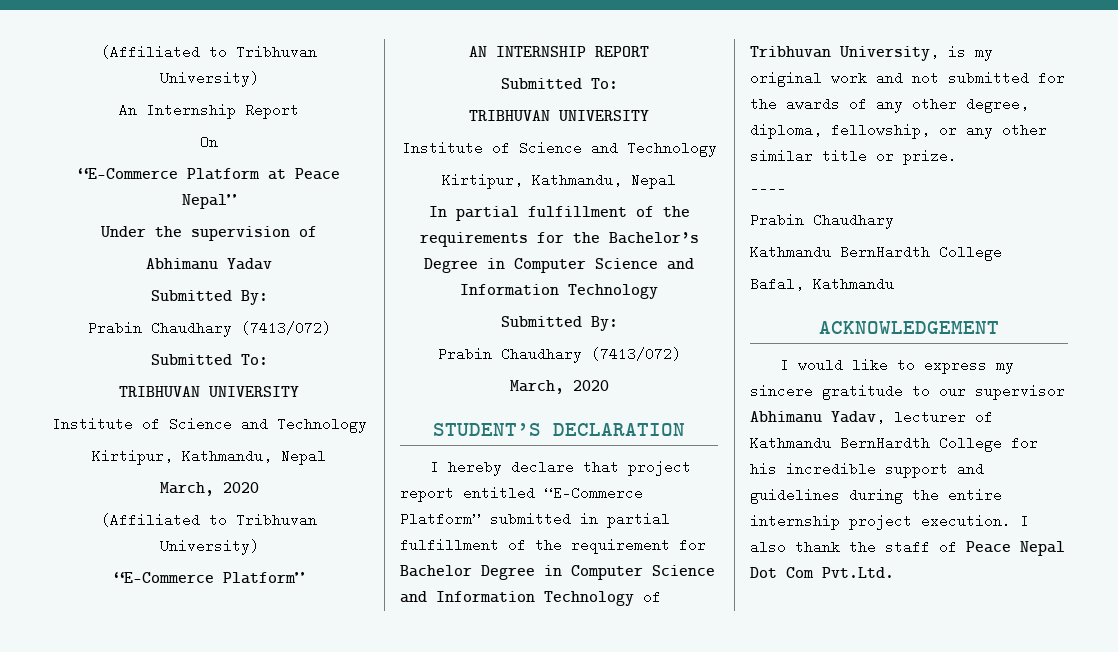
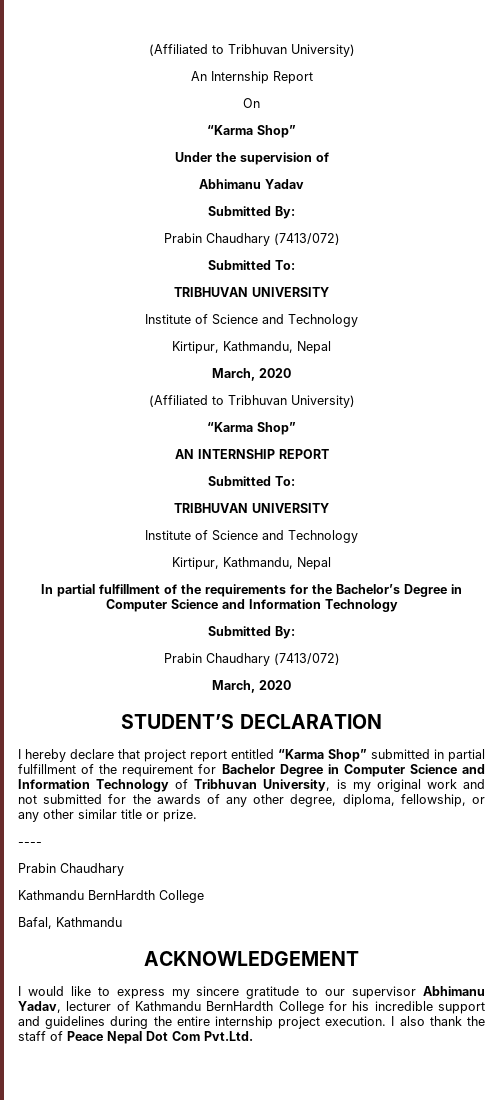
[77,168,340,180] [182,194,237,209] “E-Commerce Platform at Peace Nepal” -> [207,125,296,138] “Karma Shop”
[113,572,305,584] “E-Commerce Platform” -> [207,422,296,435] “Karma Shop”
[544,486,643,500] [400,512,481,526] “E-Commerce Platform” -> [278,749,367,762] “Karma Shop”

